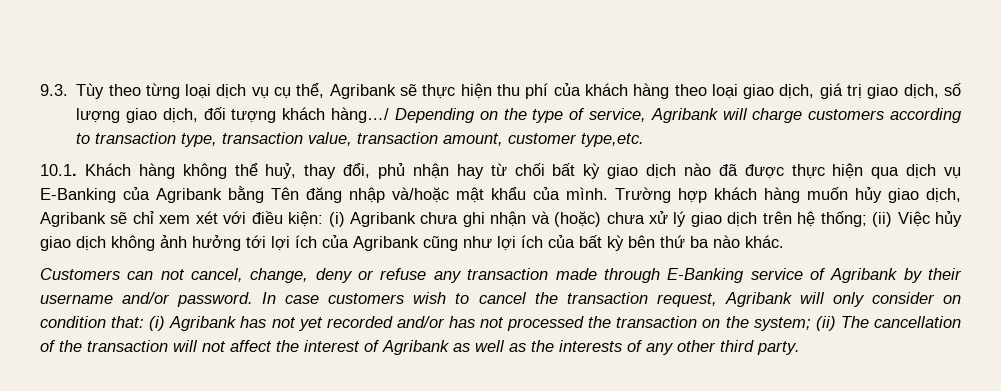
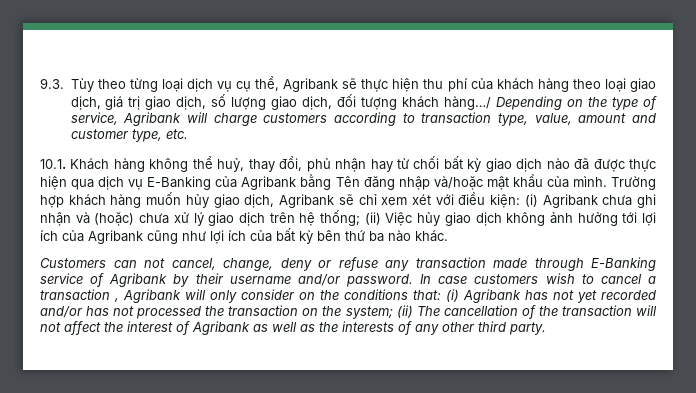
[222,132,645,147] transaction value, transaction amount, customer type,etc. -> [534,113,656,125] [70,129,188,142] value, amount and customer type, etc.
[534,292,717,307] the transaction request, -> [648,276,656,284] [40,289,119,302] a transaction ,
[40,316,106,328] condition -> [320,289,408,300] the conditions

